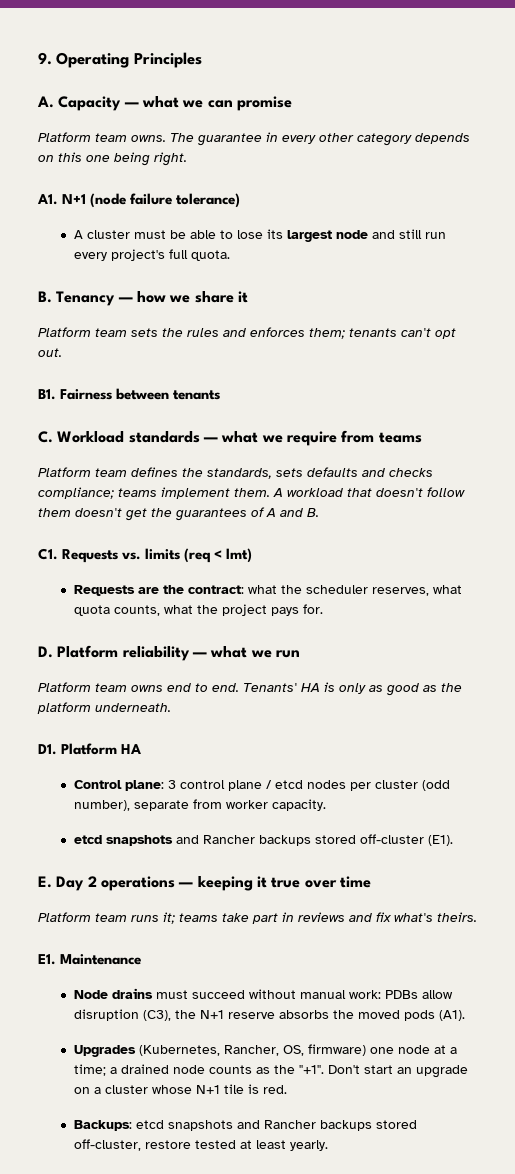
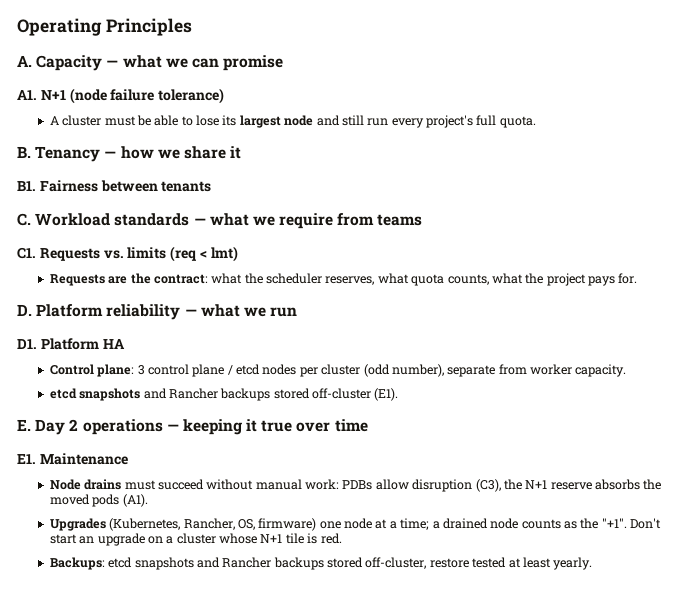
[38,52,52,65] 9. -> (17, 27) none
[38,132,470,146] [38,152,187,166] // Platform team owns. The guarantee in every other category depends on this one being right. -> (284, 63) none
[38,327,456,339] [38,348,62,357] // Platform team sets the rules and enforces them; tenants can't opt out. -> (242, 152) none
[38,467,433,479] [38,487,465,499] [38,507,319,521] // Platform team defines the standards, sets defaults and checks compliance; teams implement them. A workload that doesn't follow them doesn't get the guarantees of A and B. -> (423, 220) none
[38,682,462,696] [37,702,171,714] // Platform team owns end to end. Tenants' HA is only as good as the platform underneath. -> (298, 312) none
[38,912,477,924] // Platform team runs it; teams take part in reviews and fix what's theirs. -> (368, 425) none

